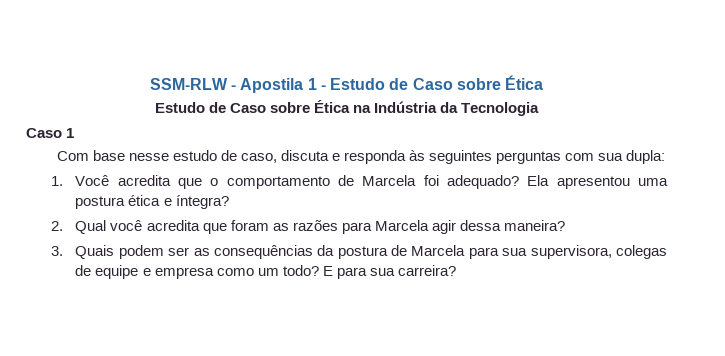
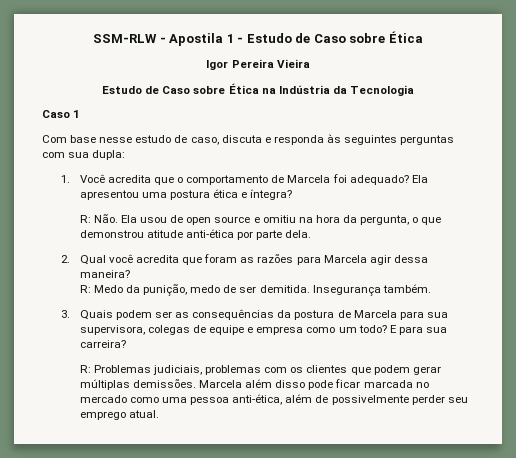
(544, 82) none -> [206,59,310,70] // Igor Pereira Vieira
(229, 202) none -> [79,214,442,225] [79,229,312,240] // R: Não. Ela usou de open source e omitiu na hora da pergunta, o que demonstrou atitude anti-ética por parte dela.
(565, 225) none -> [79,284,431,296] // R: Medo da punição, medo de ser demitida. Insegurança também.
(456, 270) none -> [79,365,441,375] [79,379,429,390] [79,394,468,405] [79,410,159,420] // R: Problemas judiciais, problemas com os clientes que podem gerar múltiplas demissões. Marcela além disso pode ficar marcada no mercado como uma pessoa anti-ética, além de possivelmente perder seu emprego atual.

